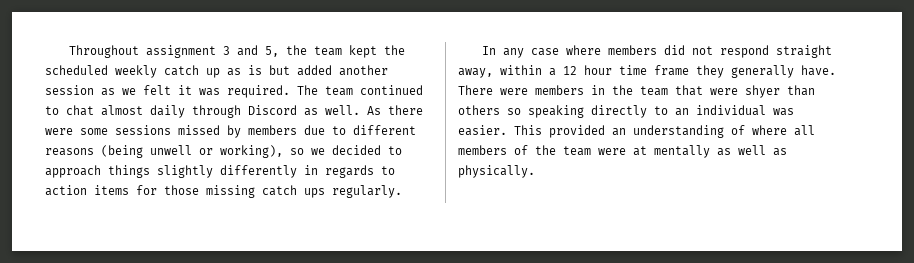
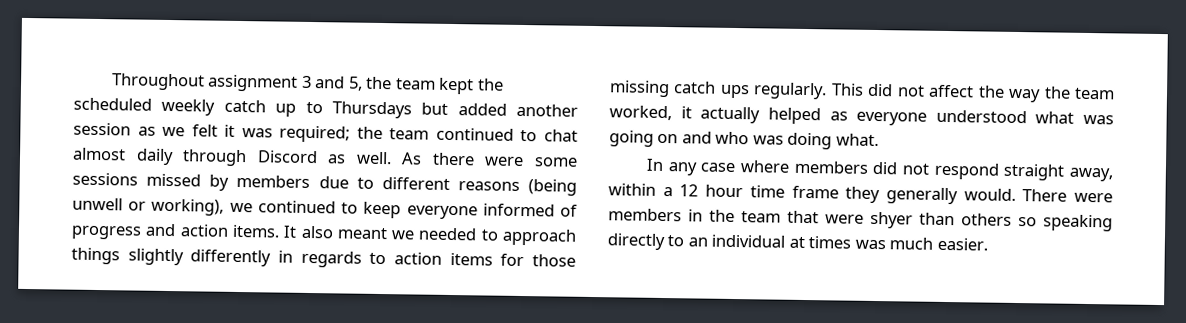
[227,65,262,76] as is -> [305,101,412,119] to Thursdays
[227,85,318,98] required. The -> [279,125,383,143] required; the
[290,145,381,155] so we decided -> [229,200,578,220] [71,223,478,241] we continued to keep everyone informed of progress and action items. It also meant we needed
(402, 191) none -> [830,83,1115,103] [609,105,1114,126] [609,130,879,150] This did not affect the way the team worked, it actually helped as everyone understood what was going on and who was doing what.
[801,65,836,76] have. -> [963,188,1016,201] would.
[773,108,794,116] [458,125,815,138] [458,145,787,158] [458,165,535,178] was easier. This provided an understanding of where all members of the team were at mentally as well as physically. -> [788,236,988,251] at times was much easier.

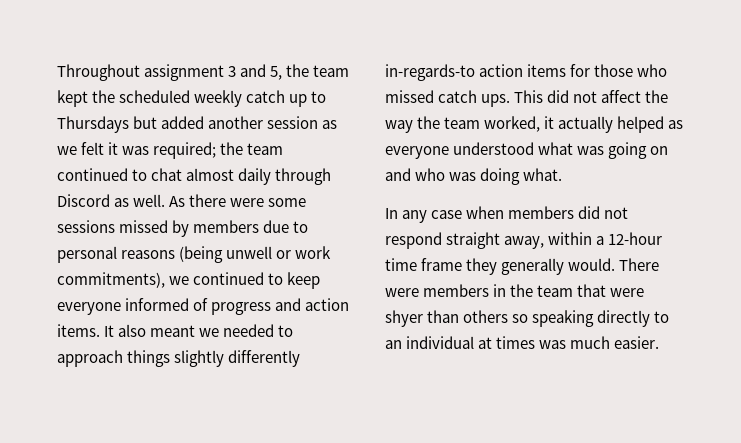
[381,177,450,190] different -> [57,246,117,263] personal
[151,198,225,216] working), -> [295,246,332,259] [57,272,165,288] work commitments),
[278,250,387,268] in regards to -> [385,64,475,81] in-regards-to
[609,80,828,100] missing catch ups regularly. -> [637,64,668,77] [385,90,511,107] who missed catch ups.
[740,160,791,173] where -> [466,206,505,219] when
[679,184,744,198] 12 hour -> [608,232,663,245] 12-hour

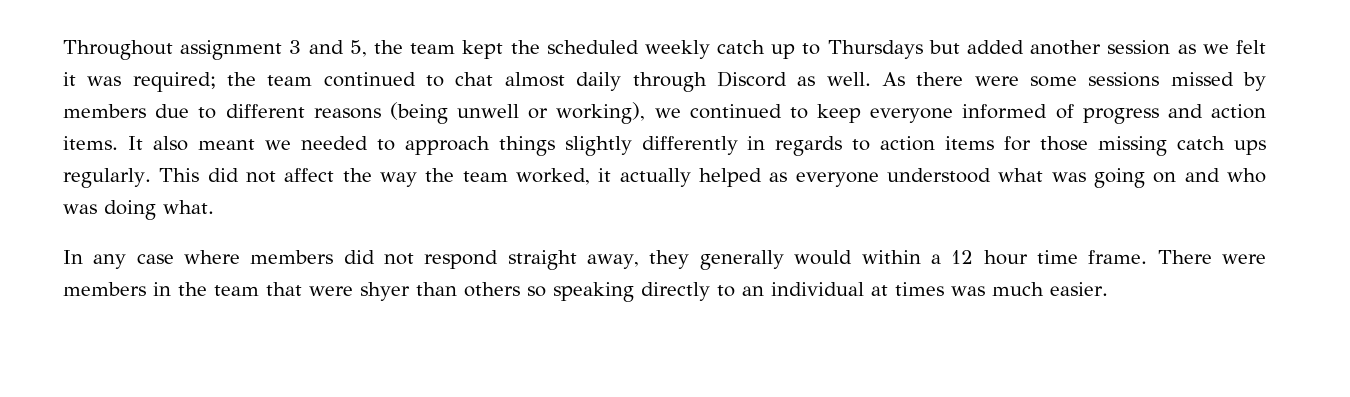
[57,246,117,263] personal -> [225,104,305,118] different
[295,246,332,259] [57,272,165,288] work commitments), -> [556,102,646,124] working),
[385,64,475,81] in-regards-to -> [747,136,871,156] in regards to
[637,64,668,77] [385,90,511,107] who missed catch ups. -> [1098,136,1267,156] [63,168,151,188] missing catch ups regularly.
[466,206,505,219] when -> [184,250,241,264] where
[548,232,663,245] [385,258,616,275] within a 12-hour time frame they generally would. -> [649,250,1148,270] they generally would within a 12 hour time frame.

